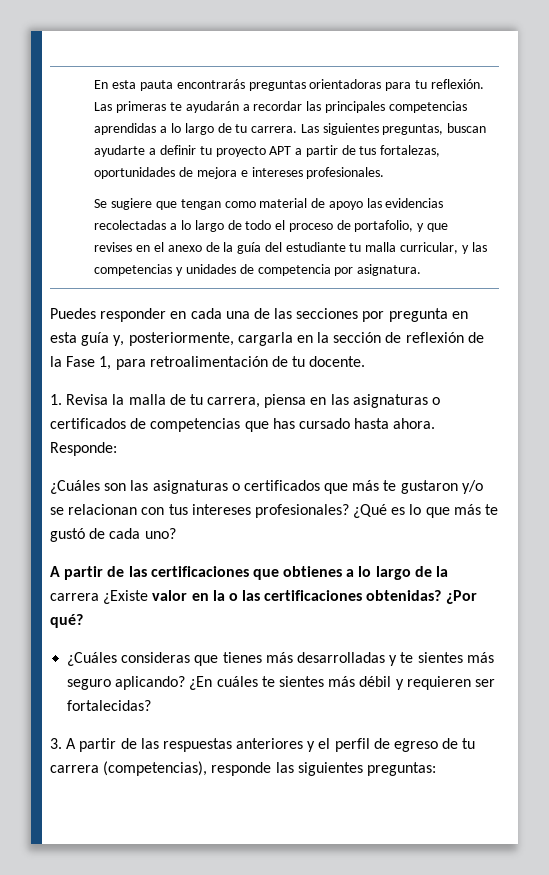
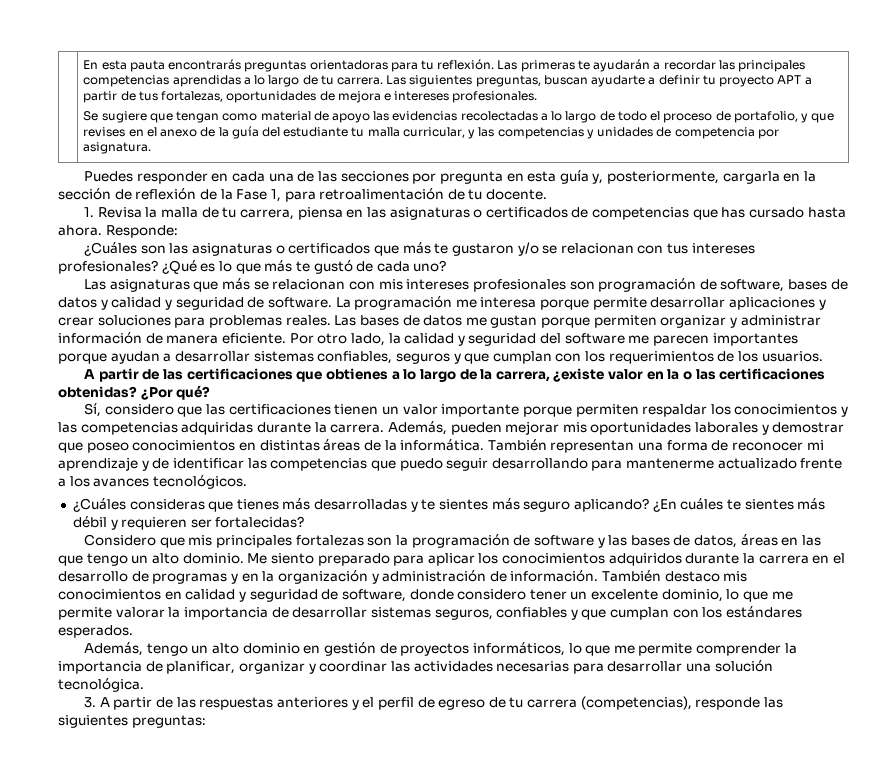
(176, 533) none -> [84,278,848,292] [58,296,826,310] [58,315,821,328] [58,332,798,346] [58,351,823,364] // Las asignaturas que más se relacionan con mis intereses profesionales son programación de software, bases de datos y calidad y seguridad de software. La programación me interesa porque permite desarrollar aplicaciones y crear soluciones para problemas reales. Las bases de datos me gustan porque permiten organizar y administrar información de manera eficiente. Por otro lado, la calidad y seguridad del software me parecen importantes porque ayudan a desarrollar sistemas confiables, seguros y que cumplan con los requerimientos de los usuarios.
[50,590,149,604] carrera ¿Existe -> [495,368,605,382] carrera, ¿existe
(83, 621) none -> [84,403,849,417] [58,421,845,435] [58,439,824,453] [58,457,843,471] [58,475,247,489] // Sí, considero que las certificaciones tienen un valor importante porque permiten respaldar los conocimientos y las competencias adquiridas durante la carrera. Además, pueden mejorar mis oportunidades laborales y demostrar que poseo conocimientos en distintas áreas de la informática. También representan una forma de reconocer mi aprendizaje y de identificar las competencias que puedo seguir desarrollando para mantenerme actualizado frente a los avances tecnológicos.
(152, 705) none -> [84,534,822,548] [58,553,845,566] [58,570,748,584] [58,589,793,602] [58,606,803,620] [58,625,133,638] [84,642,797,656] [58,660,773,674] [58,678,144,692] // Considero que mis principales fortalezas son la programación de software y las bases de datos, áreas en las que tengo un alto dominio. Me siento preparado para aplicar los conocimientos adquiridos durante la carrera en el desarrollo de programas y en la organización y administración de información. También destaco mis conocimientos en calidad y seguridad de software, donde considero tener un excelente dominio, lo que me permite valorar la importancia de desarrollar sistemas seguros, confiables y que cumplan con los estándares esperados. // Además, tengo un alto dominio en gestión de proyectos informáticos, lo que me permite comprender la importancia de planificar, organizar y coordinar las actividades necesarias para desarrollar una solución tecnológica.

